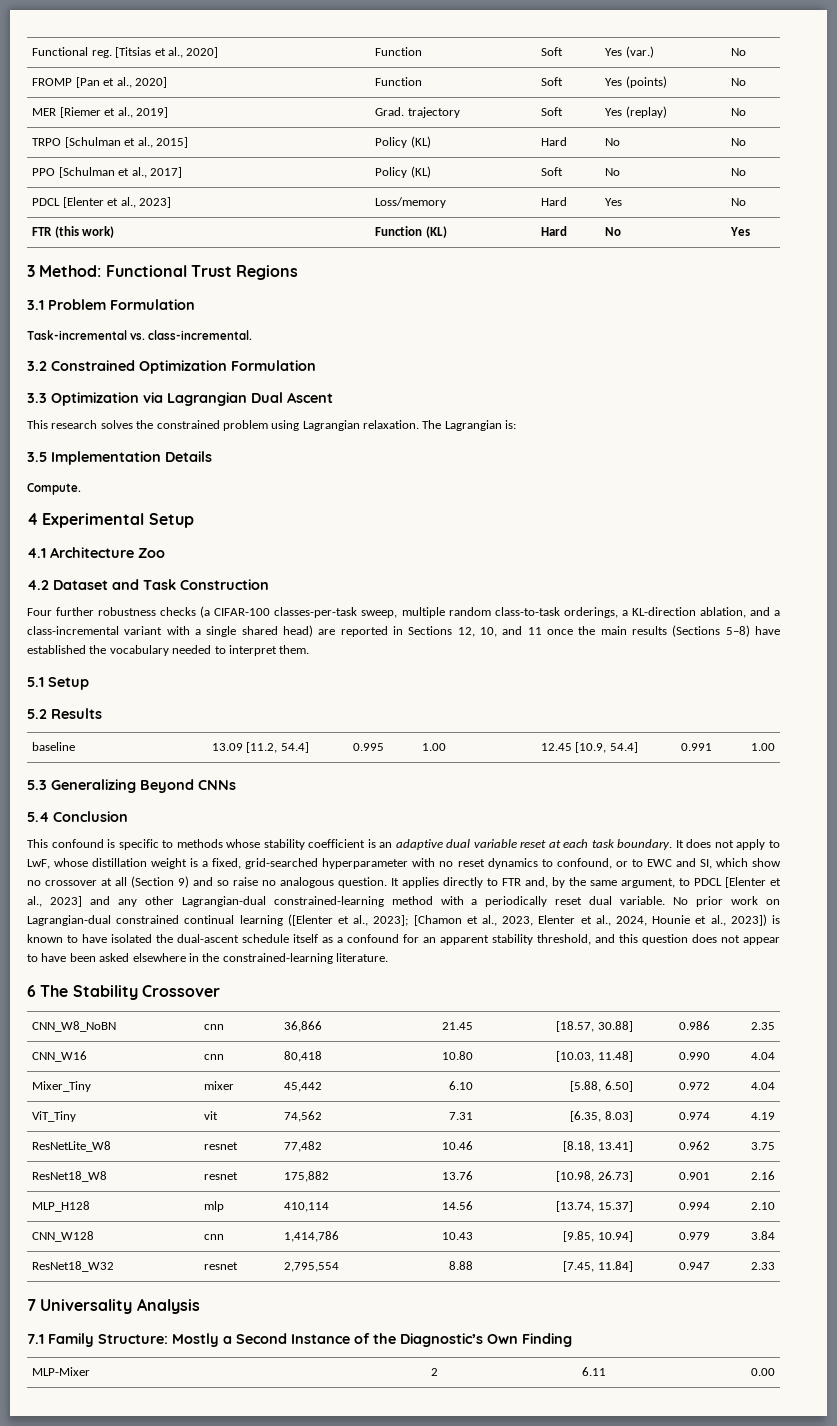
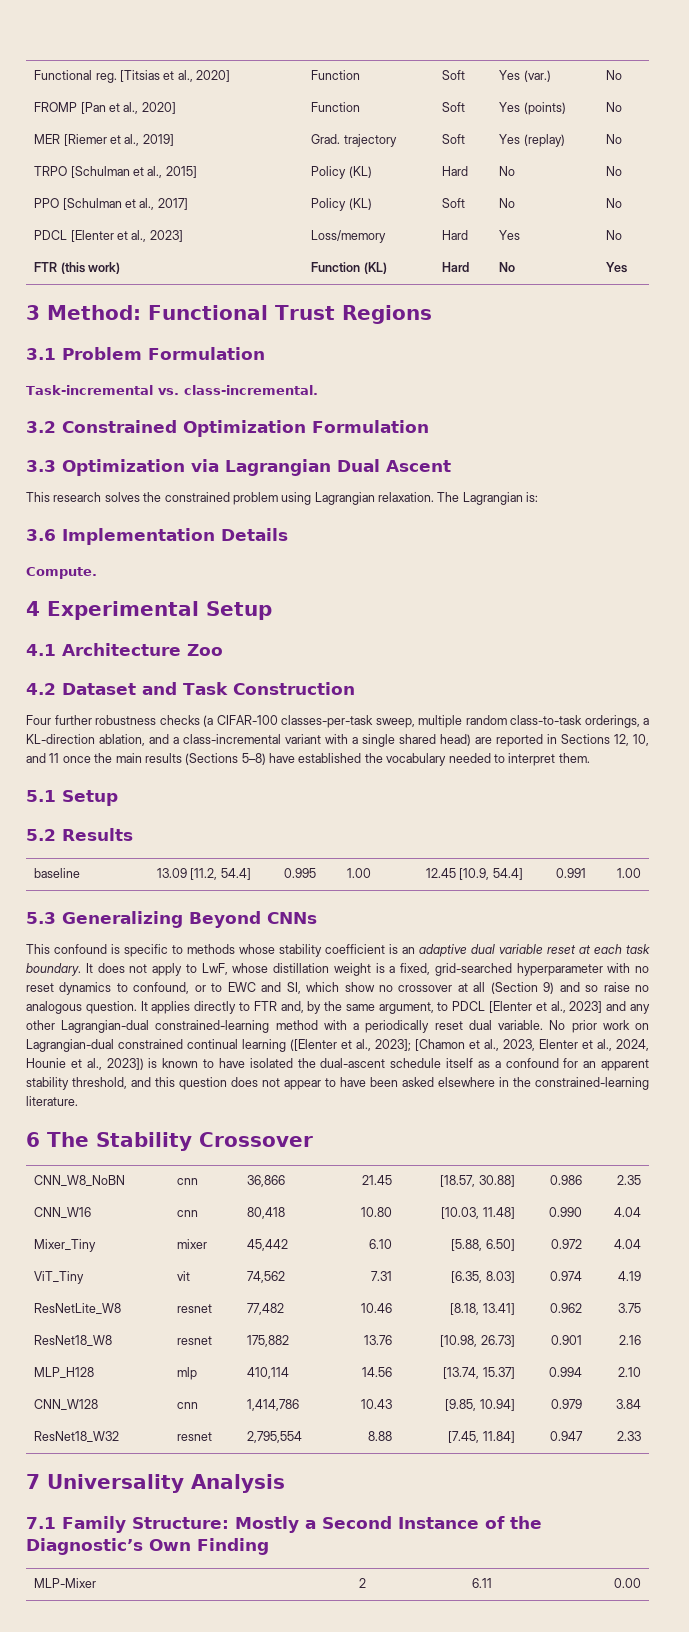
[27,452,47,462] 3.5 -> [26,529,56,541] 3.6
[27,811,128,822] // 5.4 Conclusion -> (317, 918) none

